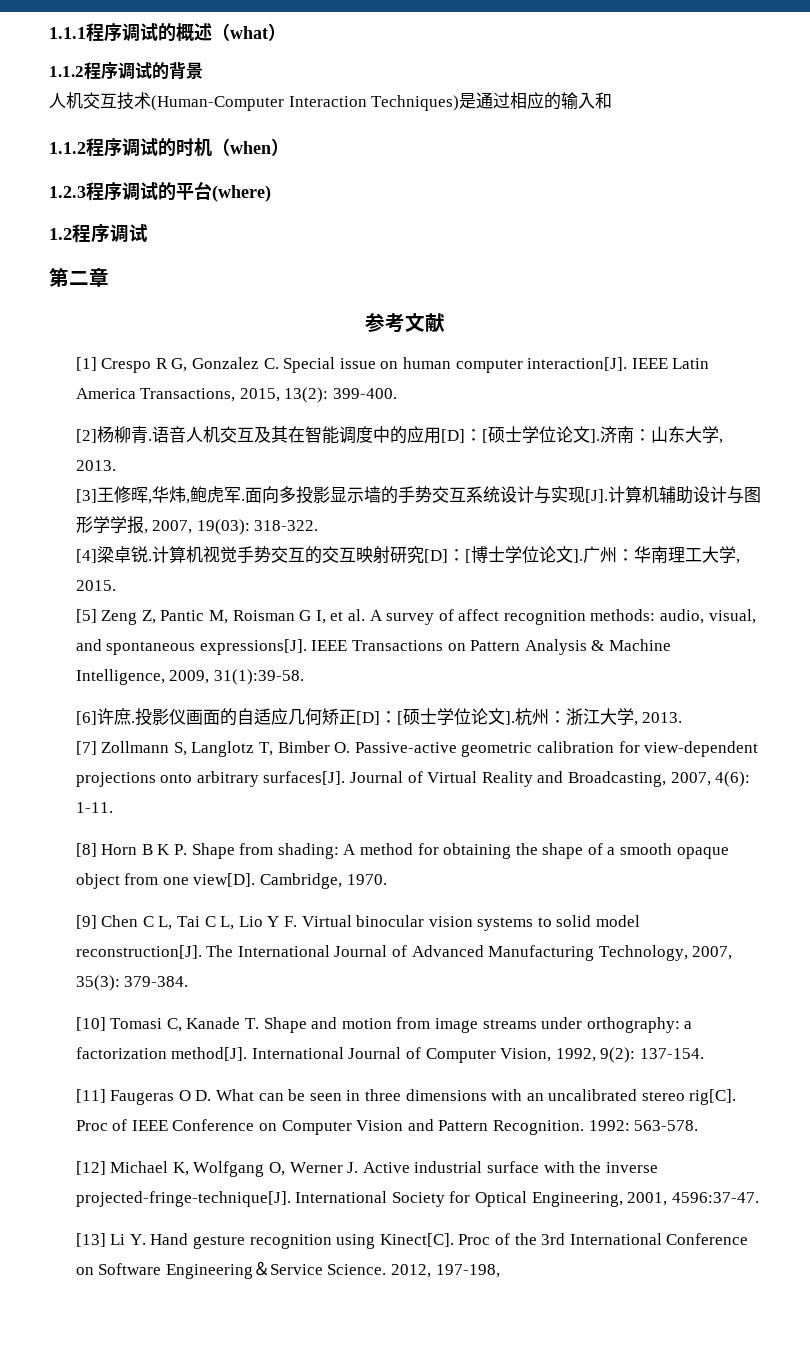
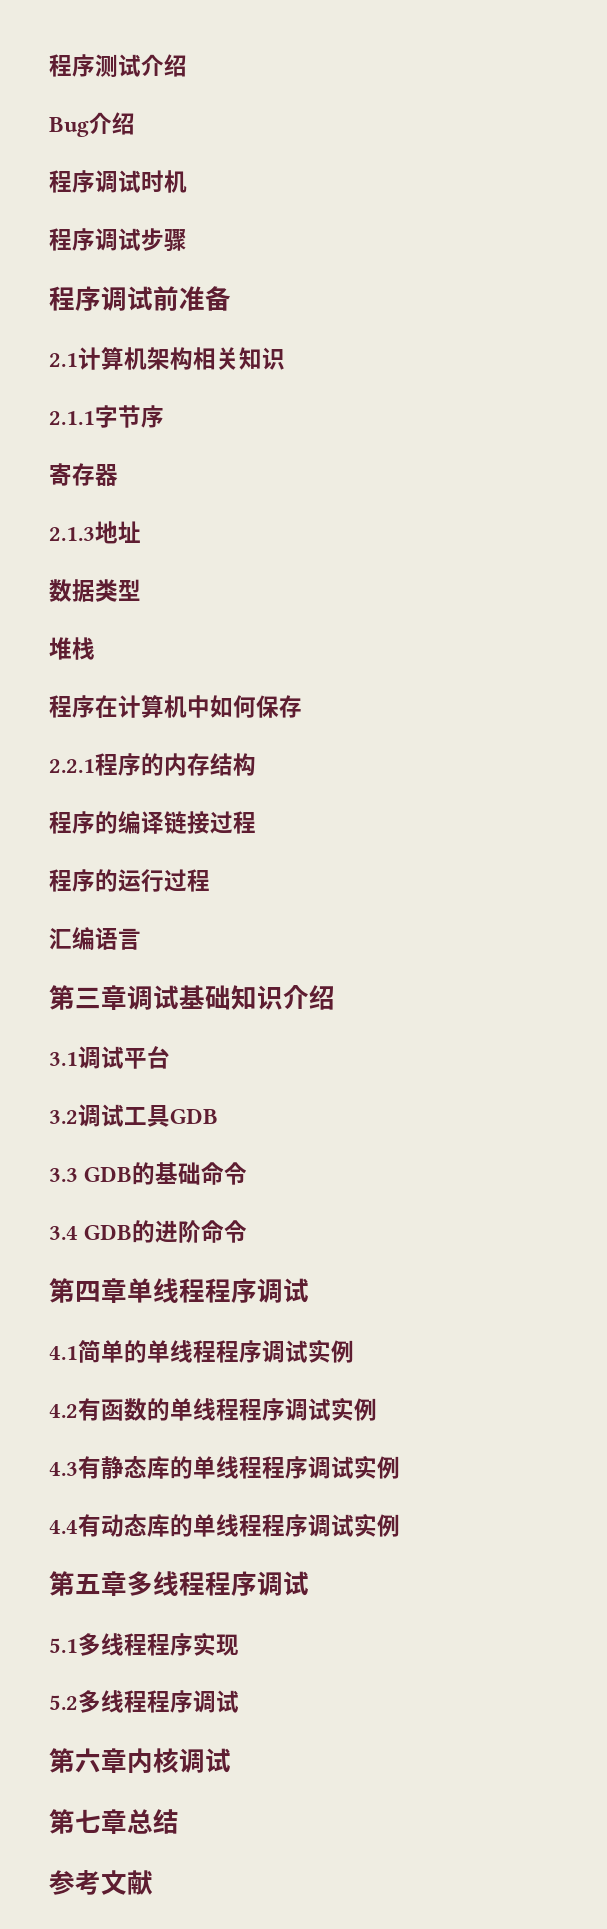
[49,23,286,42] [49,62,203,80] [49,92,613,111] [49,138,289,157] [49,181,271,202] [49,228,72,240] 1.1.1程序调试的概述（what） // 1.1.2程序调试的背景 // 人机交互技术(Human-Computer Interaction Techniques)是通过相应的输入和 // 1.1.2程序调试的时机（when） // 1.2.3程序调试的平台(where) // 1.2 -> [49,54,187,77] [49,112,135,137] [49,170,187,193] [49,228,187,252] [49,286,231,311] [49,347,285,370] [49,405,164,428] [49,463,118,486] [49,521,141,544] [49,579,141,602] [49,637,95,660] [49,695,302,718] [49,753,256,776] [49,811,256,834] [49,869,210,892] [49,927,141,950] [49,985,335,1010] [49,1046,170,1069] [49,1104,218,1127] [49,1162,248,1185] [49,1220,248,1243] [49,1278,309,1303] [49,1339,354,1363] [49,1397,377,1421] [49,1455,400,1480] [49,1513,400,1537] [49,1571,309,1596] [49,1632,239,1656] [49,1690,147,1713] 程序测试介绍 // Bug介绍 // 程序调试时机 // 程序调试步骤 // 程序调试前准备 // 2.1计算机架构相关知识 // 2.1.1字节序 // 寄存器 // 2.1.3地址 // 数据类型 // 堆栈 // 程序在计算机中如何保存 // 2.2.1程序的内存结构 // 程序的编译链接过程 // 程序的运行过程 // 汇编语言 // 第三章调试基础知识介绍 // 3.1调试平台 // 3.2调试工具GDB // 3.3 GDB的基础命令 // 3.4 GDB的进阶命令 // 第四章单线程程序调试 // 4.1简单的单线程程序调试实例 // 4.2有函数的单线程程序调试实例 // 4.3有静态库的单线程程序调试实例 // 4.4有动态库的单线程程序调试实例 // 第五章多线程程序调试 // 5.1多线程程序实现 // 5.2多线程
[69,268,109,287] [365,313,445,333] [75,357,710,373] [75,387,397,403] [75,426,723,444] [75,460,116,471] [75,486,761,504] [75,516,319,535] [75,546,740,564] [75,580,116,591] [75,609,756,625] [75,639,671,655] [75,669,304,685] [75,708,683,726] [75,741,759,757] [75,771,751,787] [75,802,113,813] [75,843,729,859] [75,873,387,889] [75,915,641,931] [75,945,733,961] [75,975,189,991] [75,1017,693,1033] [75,1047,704,1063] [75,1089,737,1105] [75,1119,699,1135] [75,1161,658,1177] [75,1191,759,1207] [75,1233,749,1249] [75,1261,500,1279] 二章 // 参考文献 // [1] Crespo R G, Gonzalez C. Special issue on human computer interaction[J]. IEEE Latin America Transactions, 2015, 13(2): 399-400. // [2]杨柳青.语音人机交互及其在智能调度中的应用[D]：[硕士学位论文].济南：山东大学, 2013. // [3]王修晖,华炜,鲍虎军.面向多投影显示墙的手势交互系统设计与实现[J].计算机辅助设计与图形学学报, 2007, 19(03): 318-322. // [4]梁卓锐.计算机视觉手势交互的交互映射研究[D]：[博士学位论文].广州：华南理工大学, 2015. // [5] Zeng Z, Pantic M, Roisman G I, et al. A survey of affect recognition methods: audio, visual, and spontaneous expressions[J]. IEEE Transactions on Pattern Analysis & Machine Intelligence, 2009, 31(1):39-58. // [6]许庶.投影仪画面的自适应几何矫正[D]：[硕士学位论文].杭州：浙江大学, 2013. // [7] Zollmann S, Langlotz T, Bimber O. Passive-active geometric calibration for view-dependent projections onto arbitrary surfaces[J]. Journal of Virtual Reality and Broadcasting, 2007, 4(6): 1-11. // [8] Horn B K P. Shape from shading: A method for obtaining the shape of a smooth opaque object from one view[D]. Cambridge, 1970. // [9] Chen C L, Tai C L, Lio Y F. Virtual binocular vision systems to solid model reconstruction[J]. The International Journal of Advanced Manufacturing Technology, 2007, 35(3): 379-384. // [10] Tomasi C, Kanade T. Shape and motion from image streams under orthography: a factorization method[J]. International Journal of Computer Vision, 1992, 9(2): 137-154. // [11] Faugeras O D. What can be seen in three dimensions with an uncalibrated stereo rig[C]. Proc of IEEE Conference on Computer Vision and Pattern Recognition. 1992: 563-578. // [12] Michael K, Wolfgang O, Werner J. Active industrial surface with the inverse projected-fringe-technique[J]. International Society for Optical Engineering, 2001, 4596:37-47. // [13] Li Y. Hand gesture recognition using Kinect[C]. Proc of the 3rd International Conference on Software Engineering＆Service Science. 2012, 197-198, -> [75,1748,231,1774] [49,1809,179,1834] [49,1870,153,1895] 六章内核调试 // 第七章总结 // 参考文献

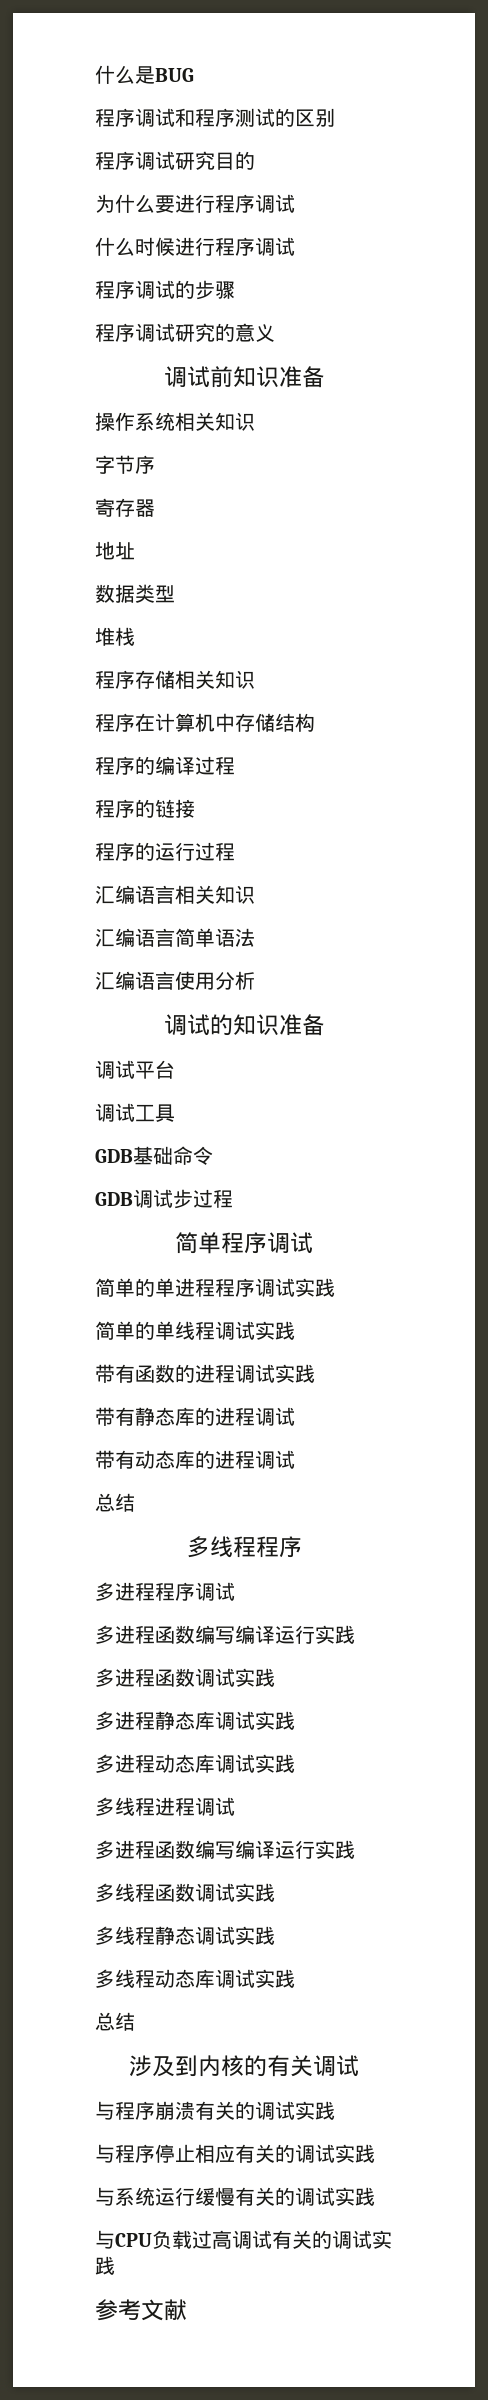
[49,54,187,77] [49,112,135,137] [49,170,187,193] [49,228,187,252] [49,286,231,311] [49,347,285,370] [49,411,95,425] 程序测试介绍 // Bug介绍 // 程序调试时机 // 程序调试步骤 // 程序调试前准备 // 2.1计算机架构相关知识 // 2.1.1 -> [95,65,194,84] [95,108,335,127] [95,151,255,170] [95,194,295,213] [95,237,295,256] [95,280,235,300] [95,323,275,342] [163,366,325,388] [95,412,255,431] 什么是BUG // 程序调试和程序测试的区别 // 程序调试研究目的 // 为什么要进行程序调试 // 什么时候进行程序调试 // 程序调试的步骤 // 程序调试研究的意义 // 调试前知识准备 // 操作系统相关知识 //
[49,527,95,541] 2.1.3 -> (155, 508) none
(95, 648) none -> [95,670,255,689] // 程序存储相关知识
[210,695,302,718] [49,753,210,776] 如何保存 // 2.2.1程序的内存 -> [235,713,275,732] 存储
(164, 822) none -> [195,756,235,775] [95,799,155,818] 过程 // 程序的
[210,811,256,834] 过程 -> (195, 808) none
[49,985,335,1010] [49,1052,78,1066] // 第三章调试基础知识介绍 // 3.1 -> [175,885,255,904] [95,928,255,947] [95,971,255,990] [163,1014,325,1036] 相关知识 // 汇编语言简单语法 // 汇编语言使用分析 // 调试的知识准备 //
[49,1110,78,1124] 3.2 -> (175, 1069) none
[170,1108,218,1124] [49,1162,156,1185] GDB // 3.3 GDB的 -> [95,1149,133,1163] // GDB
[49,1220,248,1243] [49,1278,309,1303] [49,1339,354,1363] [49,1397,377,1421] [49,1455,400,1480] [49,1513,400,1537] [49,1571,309,1596] [49,1632,239,1656] [49,1690,239,1713] [49,1748,231,1774] [49,1809,179,1834] 3.4 GDB的进阶命令 // 第四章单线程程序调试 // 4.1简单的单线程程序调试实例 // 4.2有函数的单线程程序调试实例 // 4.3有静态库的单线程程序调试实例 // 4.4有动态库的单线程程序调试实例 // 第五章多线程程序调试 // 5.1多线程程序实现 // 5.2多线程程序调试 // 第六章内核调试 // 第七章总结 -> [95,1189,233,1209] [175,1232,313,1254] [95,1278,335,1297] [95,1321,295,1340] [95,1364,315,1383] [95,1407,295,1426] [95,1450,295,1469] [95,1493,135,1512] [186,1536,302,1558] [95,1582,235,1601] [95,1625,355,1644] [95,1668,275,1687] [95,1711,295,1730] [95,1754,295,1773] [95,1797,235,1816] [95,1840,355,1859] [95,1883,275,1902] [95,1926,275,1945] [95,1969,295,1988] [95,2012,135,2031] [129,2055,359,2077] [95,2101,335,2120] [95,2144,375,2163] [95,2187,375,2206] [95,2230,392,2249] [95,2256,115,2275] GDB调试步过程 // 简单程序调试 // 简单的单进程程序调试实践 // 简单的单线程调试实践 // 带有函数的进程调试实践 // 带有静态库的进程调试 // 带有动态库的进程调试 // 总结 // 多线程程序 // 多进程程序调试 // 多进程函数编写编译运行实践 // 多进程函数调试实践 // 多进程静态库调试实践 // 多进程动态库调试实践 // 多线程进程调试 // 多进程函数编写编译运行实践 // 多线程函数调试实践 // 多线程静态调试实践 // 多线程动态库调试实践 // 总结 // 涉及到内核的有关调试 // 与程序崩溃有关的调试实践 // 与程序停止相应有关的调试实践 // 与系统运行缓慢有关的调试实践 // 与CPU负载过高调试有关的调试实践

